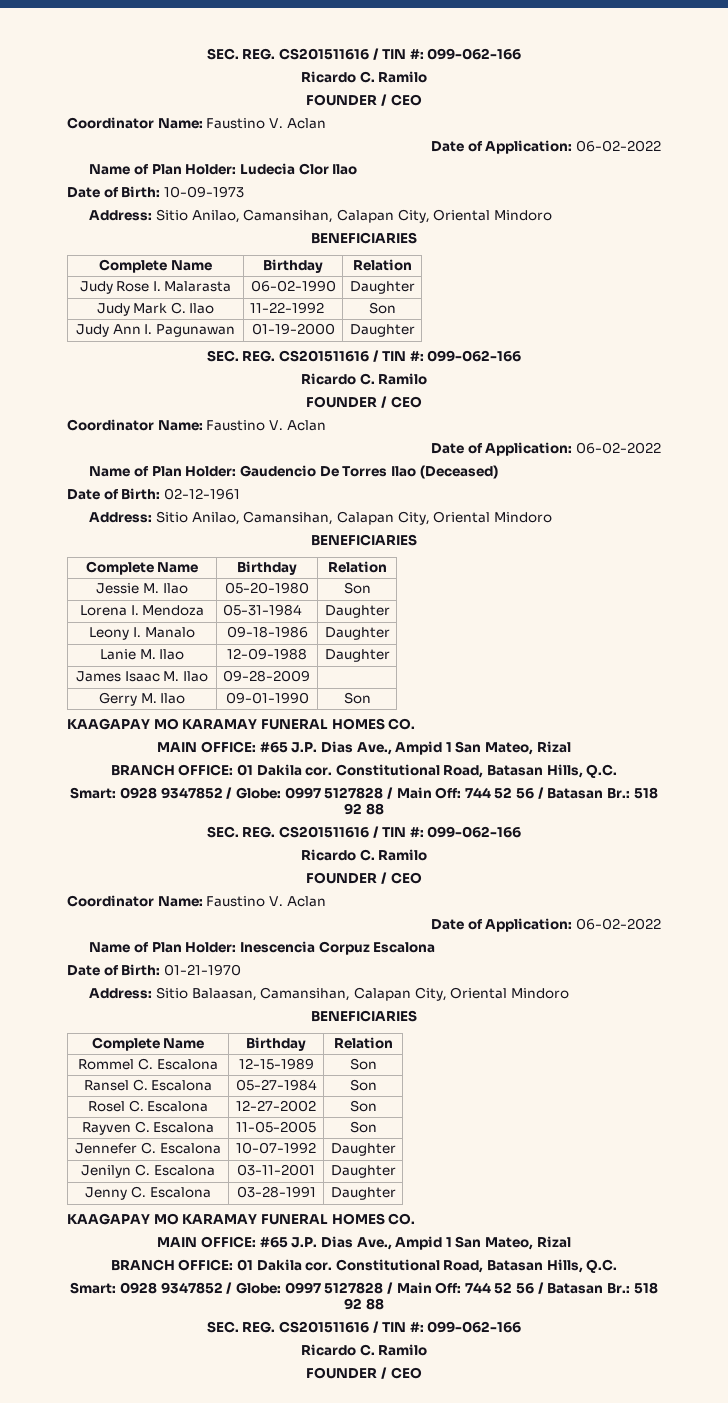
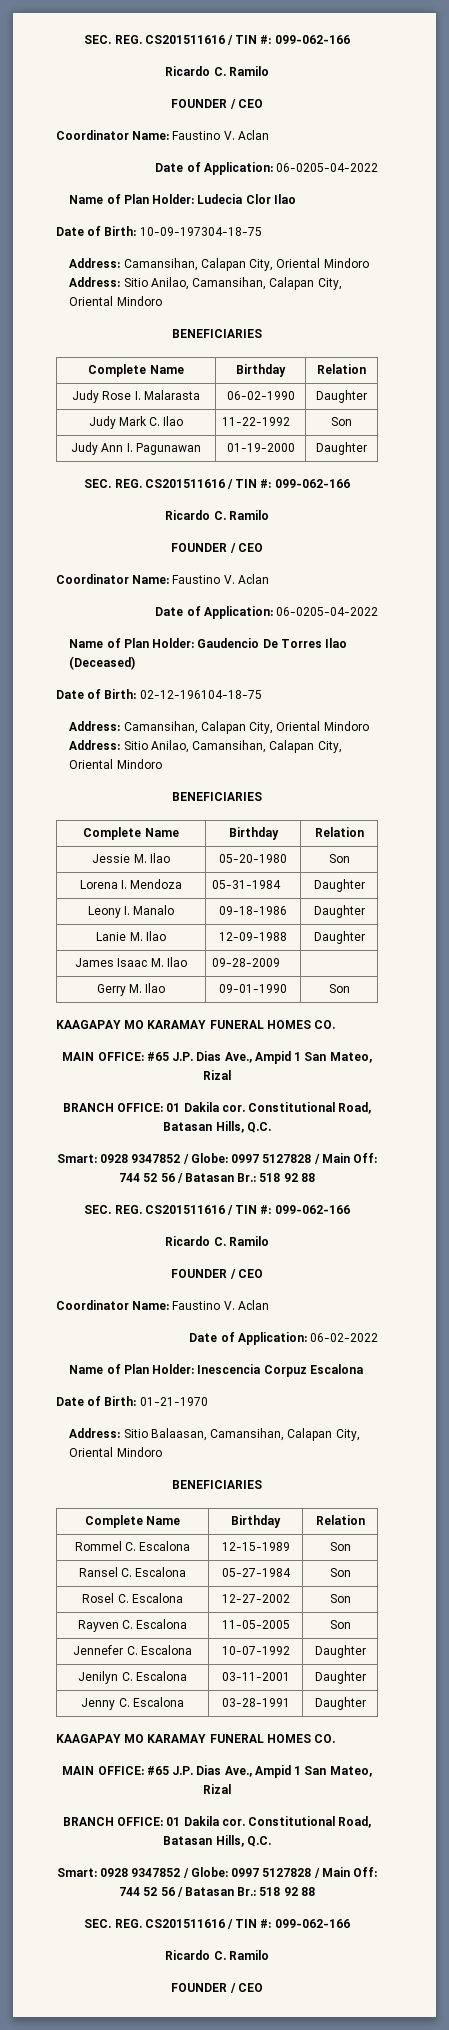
[576,140,661,152] 06-02-2022 -> [276,163,378,172] 06-0205-04-2022
[163,186,244,198] [89,210,153,221] 10-09-1973 // Address: -> [139,227,262,236] [69,258,369,271] [69,277,121,287] 10-09-197304-18-75 // Address: Camansihan, Calapan City, Oriental Mindoro Address:
[576,442,661,454] 06-02-2022 -> [276,607,378,616] 06-0205-04-2022
[163,488,240,500] [89,512,153,523] 02-12-1961 // Address: -> [139,690,262,699] [69,721,369,734] [69,740,121,750] 02-12-196104-18-75 // Address: Camansihan, Calapan City, Oriental Mindoro Address:

